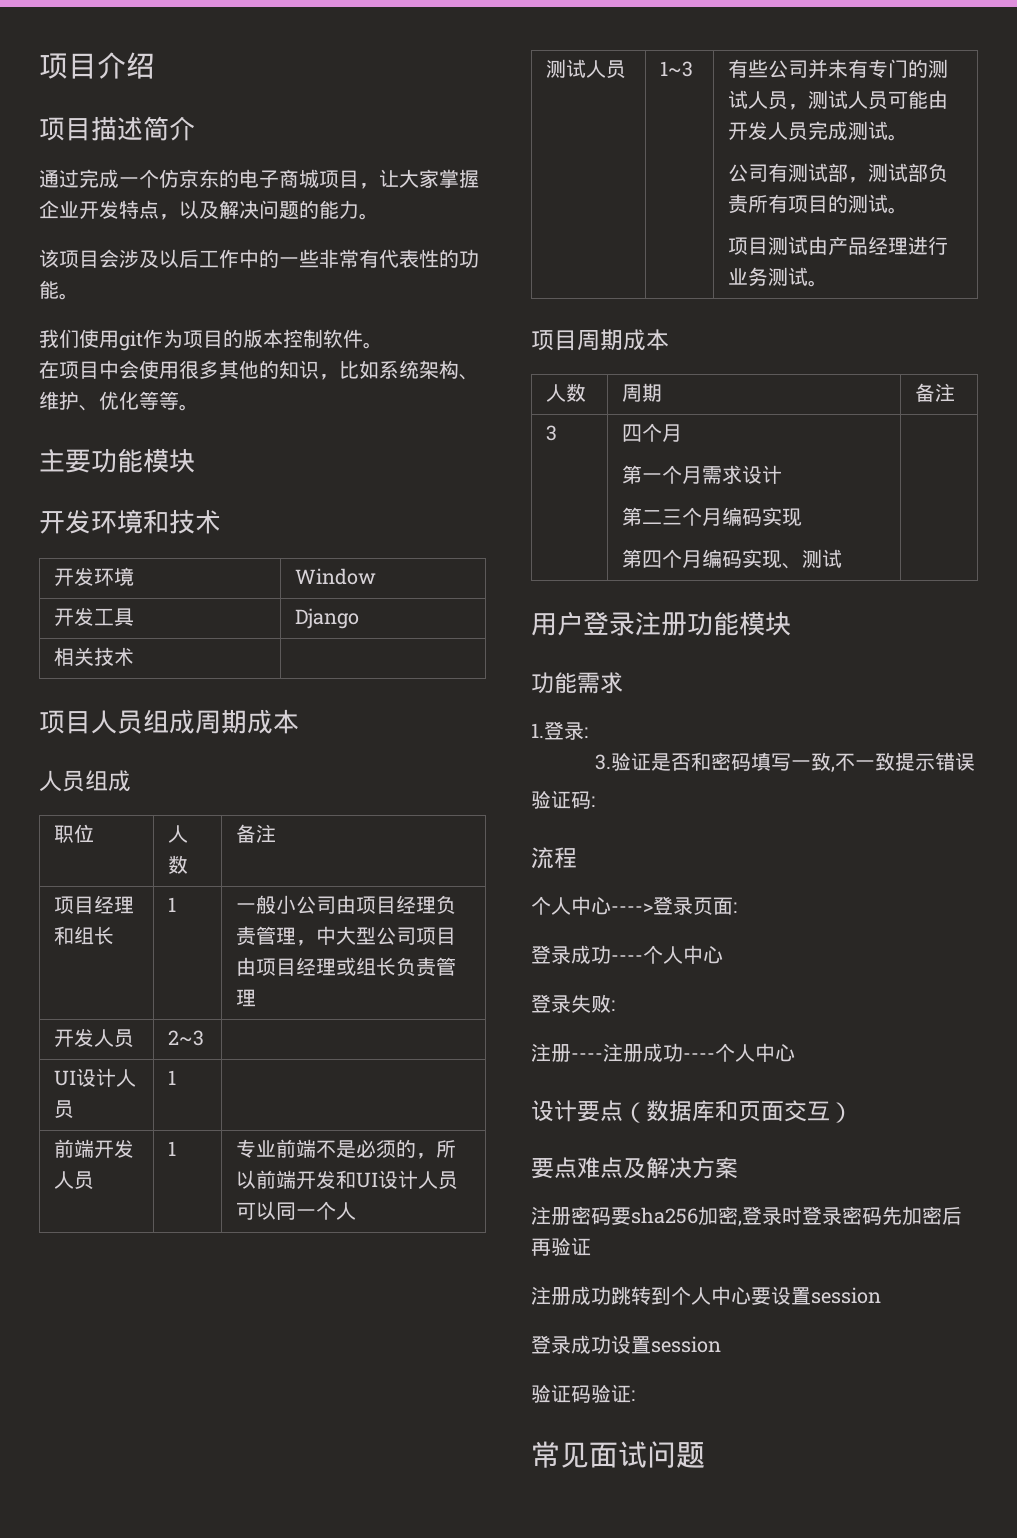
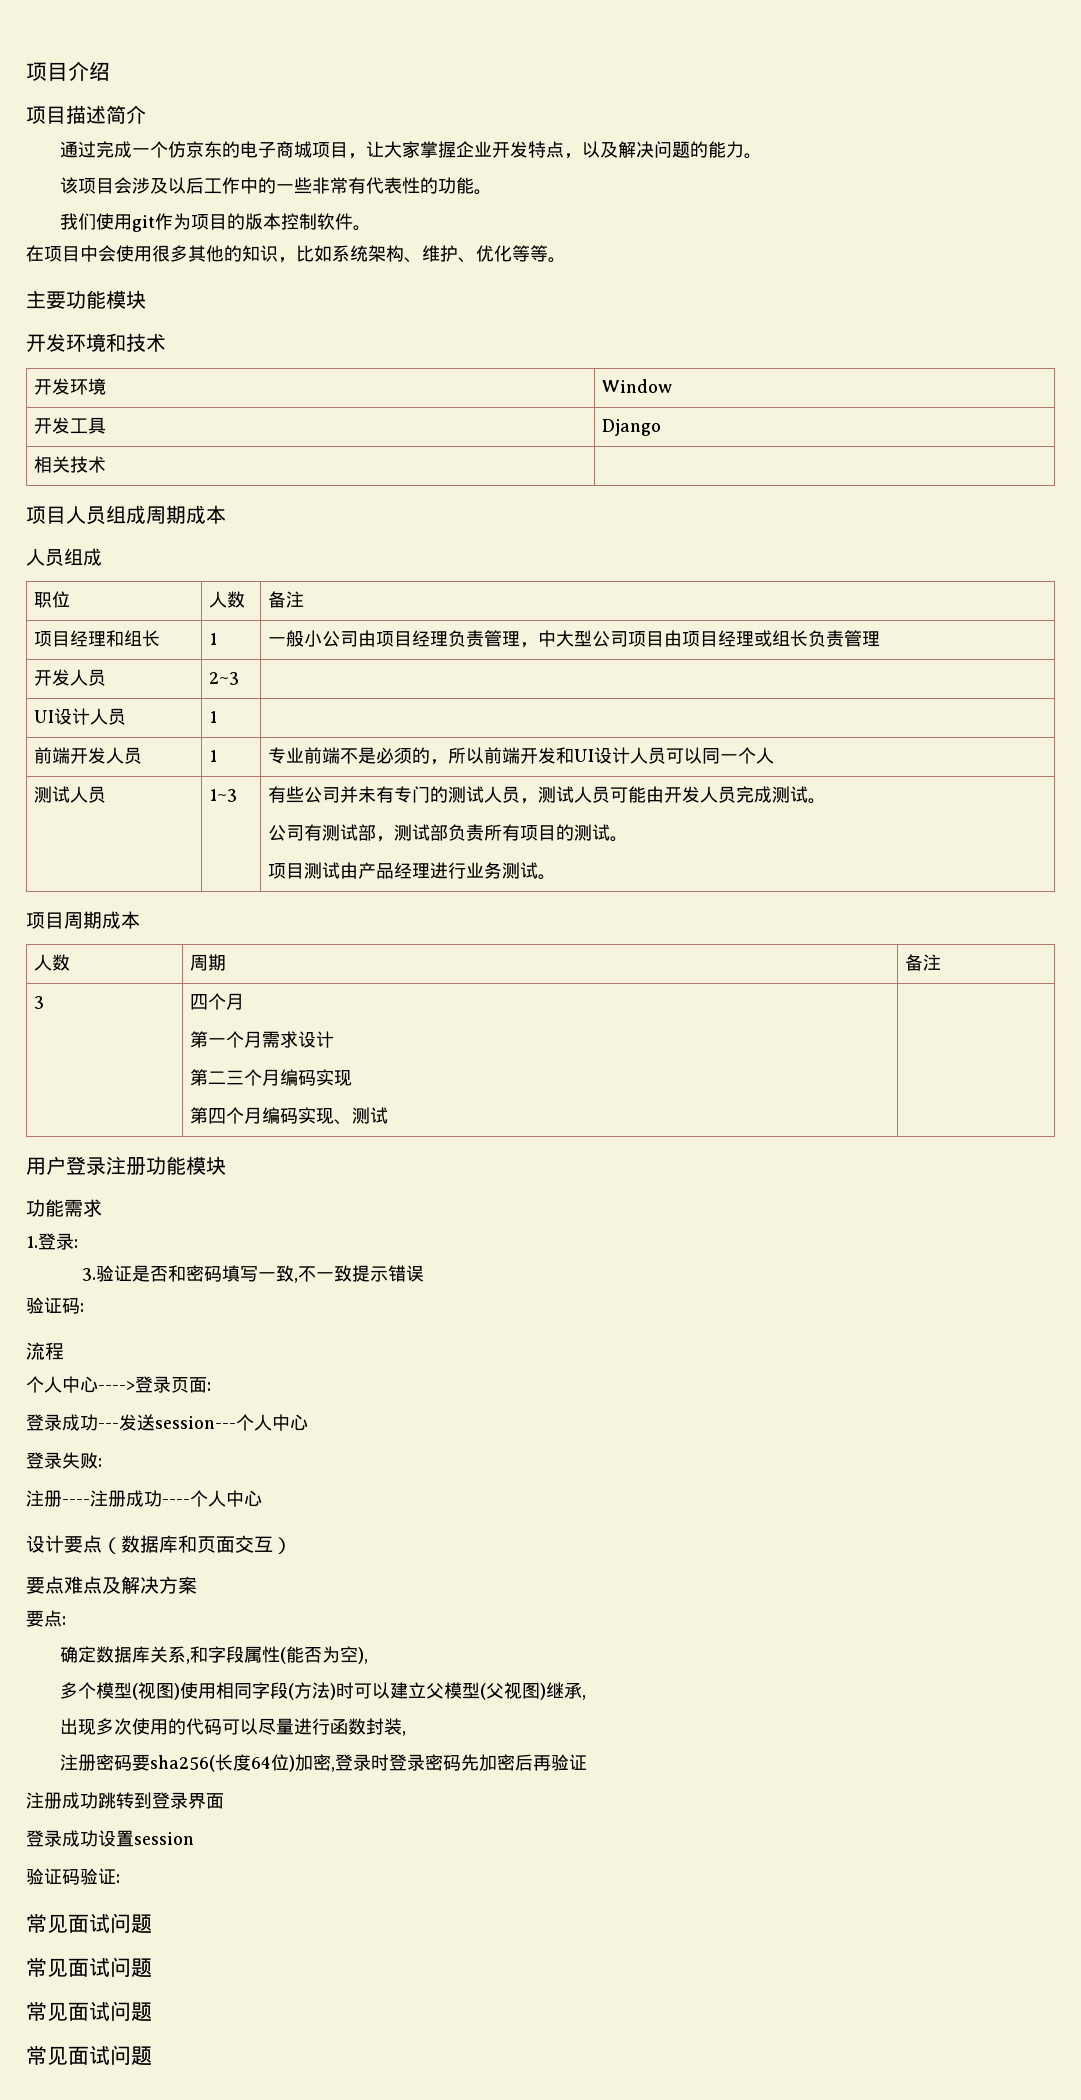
[611,955,643,962] ---- -> [98,1414,236,1431] ---发送session---
[531,1206,698,1225] 注册密码要sha256 -> [26,1610,66,1627] [60,1646,369,1664] [60,1682,587,1700] [60,1718,407,1736] [60,1754,296,1772] 要点: // 确定数据库关系,和字段属性(能否为空), // 多个模型(视图)使用相同字段(方法)时可以建立父模型(父视图)继承, // 出现多次使用的代码可以尽量进行函数封装, // 注册密码要sha256(长度64位)
[671,1286,881,1305] 个人中心要设置session -> [152,1792,224,1809] 登录界面
(705, 1455) none -> [26,1957,152,1978] [26,2001,152,2022] [26,2045,152,2066] // 常见面试问题 // 常见面试问题 // 常见面试问题

